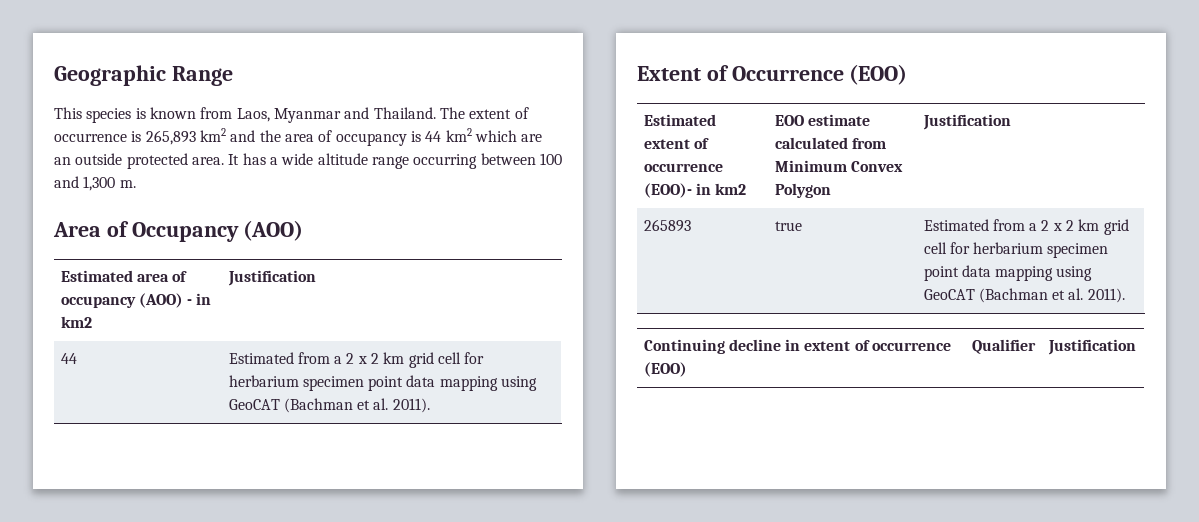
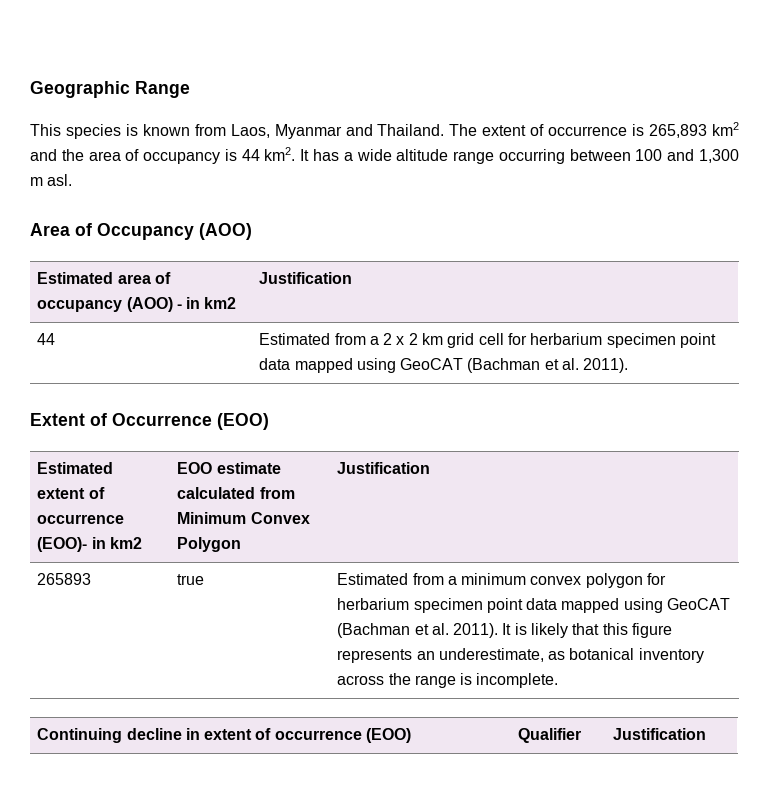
[445,128,543,142] [54,153,224,169] km2 which are an outside protected area. -> [264,147,296,161] km2.
[119,180,136,188] m. -> [30,174,73,186] m asl.
[439,376,498,391] mapping -> [294,358,353,373] mapped
[1041,219,1129,235] [923,242,1109,258] [923,265,1093,281] [923,288,1125,303] 2 x 2 km grid cell for herbarium specimen point data mapping using GeoCAT (Bachman et al. 2011). -> [461,573,667,588] [337,598,731,613] [337,623,673,638] [337,648,704,663] [337,673,559,688] minimum convex polygon for herbarium specimen point data mapped using GeoCAT (Bachman et al. 2011). It is likely that this figure represents an underestimate, as botanical inventory across the range is incomplete.

